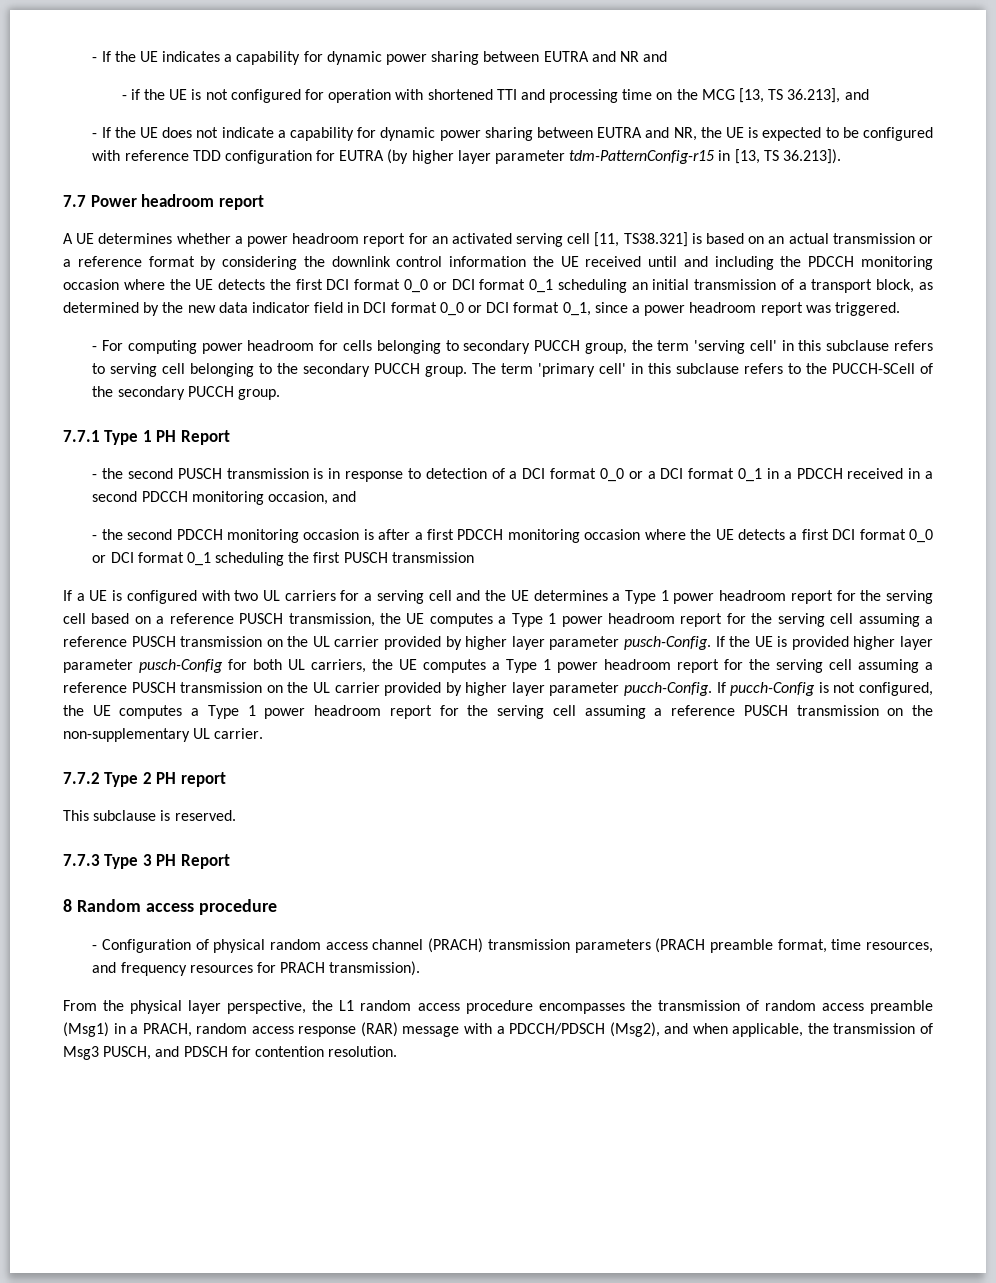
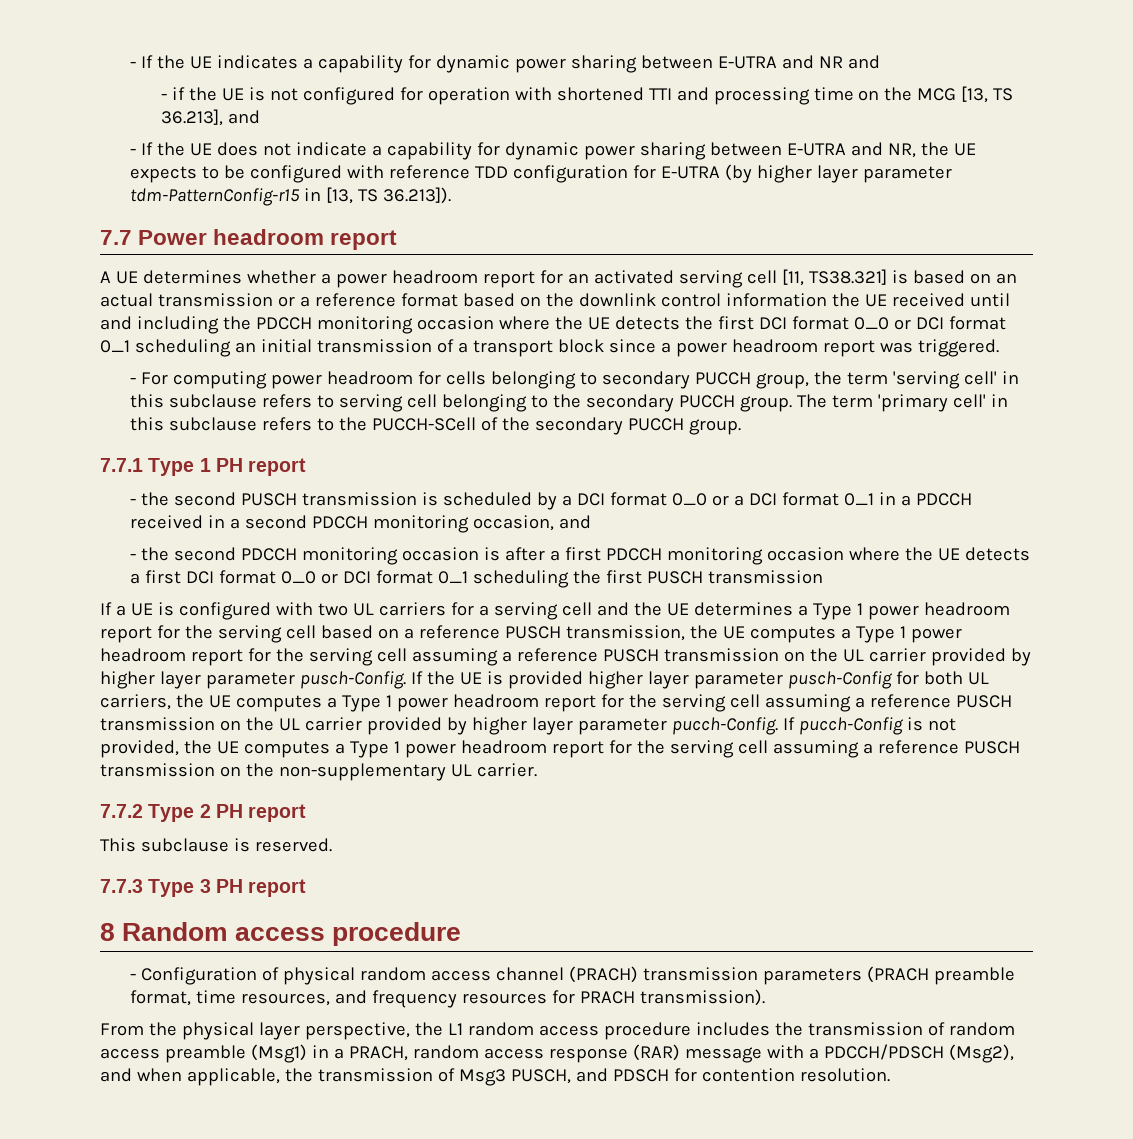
[543,51,589,62] EUTRA -> [718,56,778,69] E-UTRA
[597,127,643,138] EUTRA -> [787,143,847,156] E-UTRA
[748,127,822,141] is expected -> [130,166,198,183] expects
[339,150,385,161] EUTRA -> [661,166,721,179] E-UTRA
[200,256,298,270] by considering -> [462,293,541,307] based on
[876,279,933,293] [63,302,591,316] block, as determined by the new data indicator field in DCI format 0_0 or DCI format 0_1, -> [557,339,604,353] block
[180,430,230,445] Report -> [248,458,307,476] report
[328,468,505,482] in response to detection of -> [443,492,558,510] scheduled by
[859,682,934,696] configured, -> [100,740,179,758] provided,
[180,854,230,869] Report -> [248,879,307,897] report
[538,1003,625,1014] encompasses -> [695,1022,770,1036] includes

